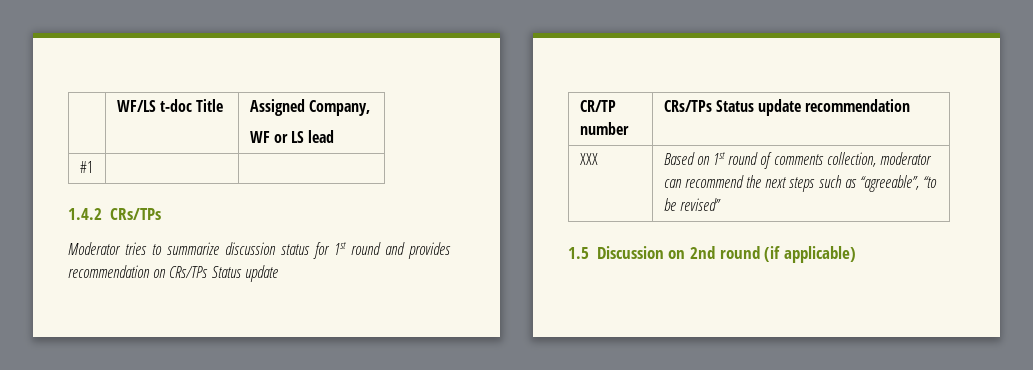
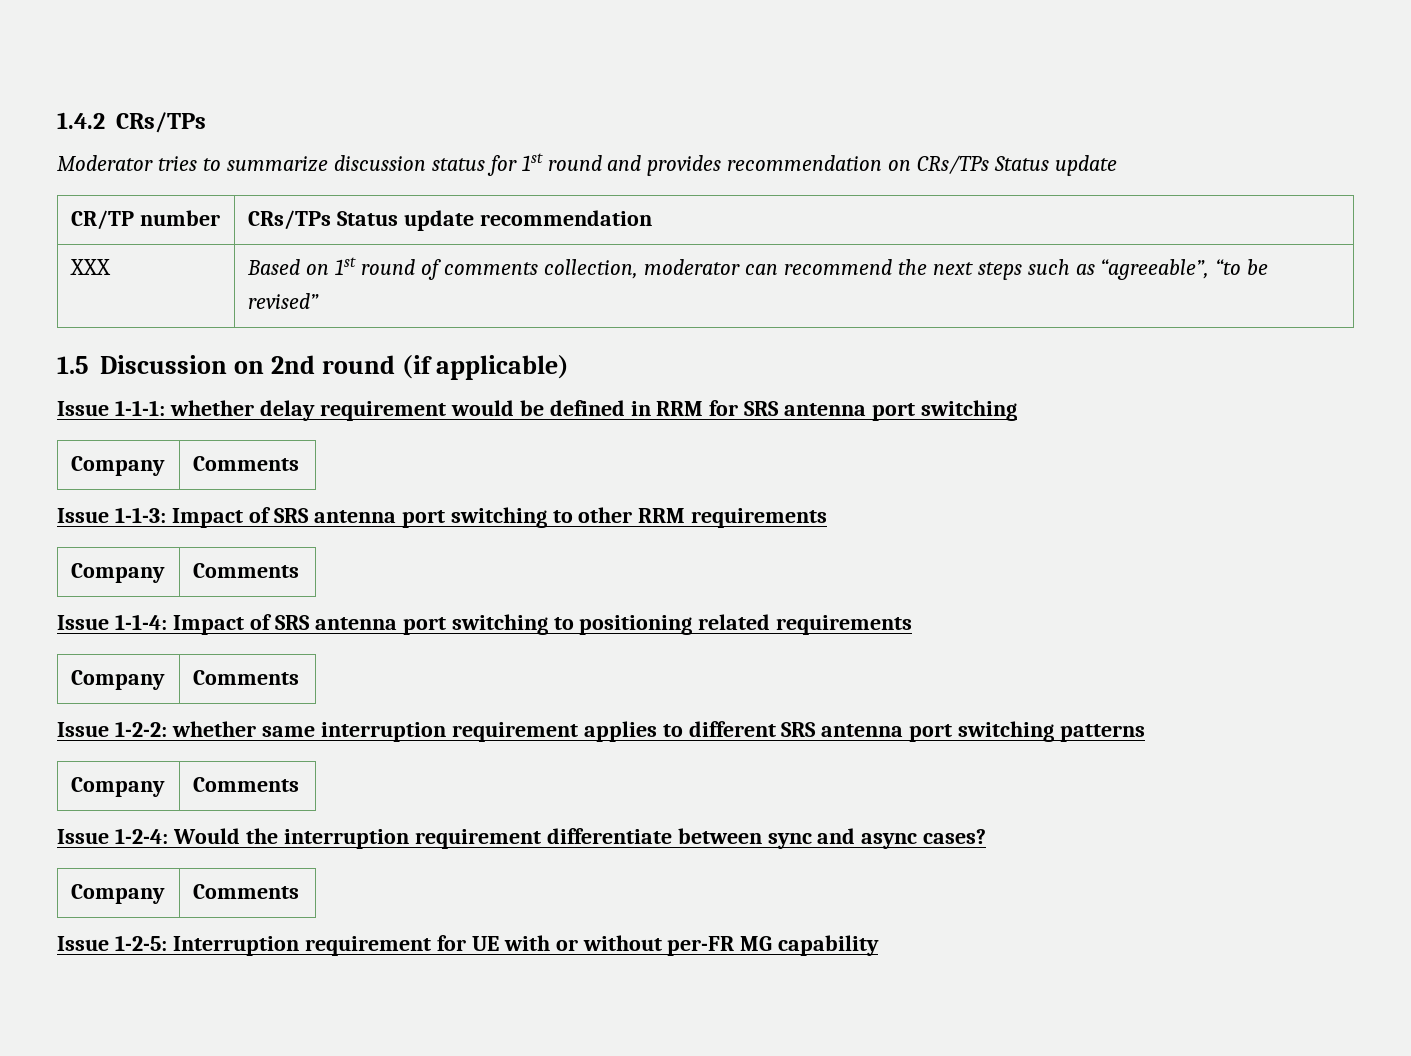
[116,99,224,112] [249,99,370,116] [249,130,335,143] [79,161,93,173] | WF/LS t-doc Title | Assigned Company, // WF or LS lead // #1 | | // -> (57, 120) none
(856, 254) none -> [57,400,1018,421] [71,456,166,476] [193,456,300,471] [57,507,828,528] [71,563,166,583] [193,563,300,578] [57,614,913,635] [71,670,166,690] [193,670,300,685] [57,721,1146,742] [71,777,166,797] [193,777,300,792] [57,828,987,849] [71,884,166,904] [193,884,300,899] [57,935,880,956] // Issue 1-1-1: whether delay requirement would be defined in RRM for SRS antenna port switching // Company | Comments // Issue 1-1-3: Impact of SRS antenna port switching to other RRM requirements // Company | Comments // Issue 1-1-4: Impact of SRS antenna port switching to positioning related requirements // Company | Comments // Issue 1-2-2: whether same interruption requirement applies to different SRS antenna port switching patterns // Company | Comments // Issue 1-2-4: Would the interruption requirement differentiate between sync and async cases? // Company | Comments // Issue 1-2-5: Interruption requirement for UE with or without per-FR MG capability

